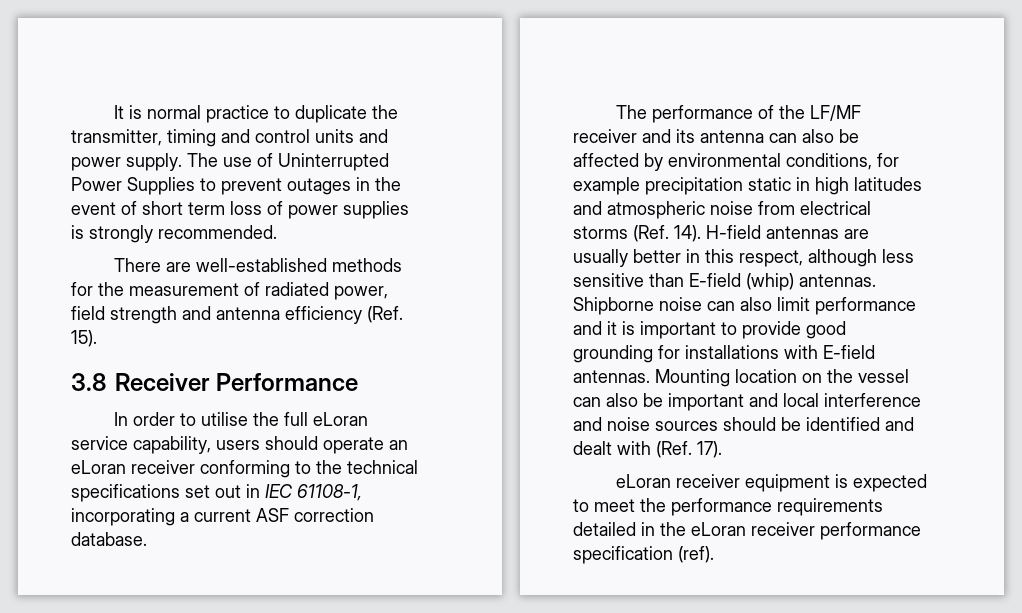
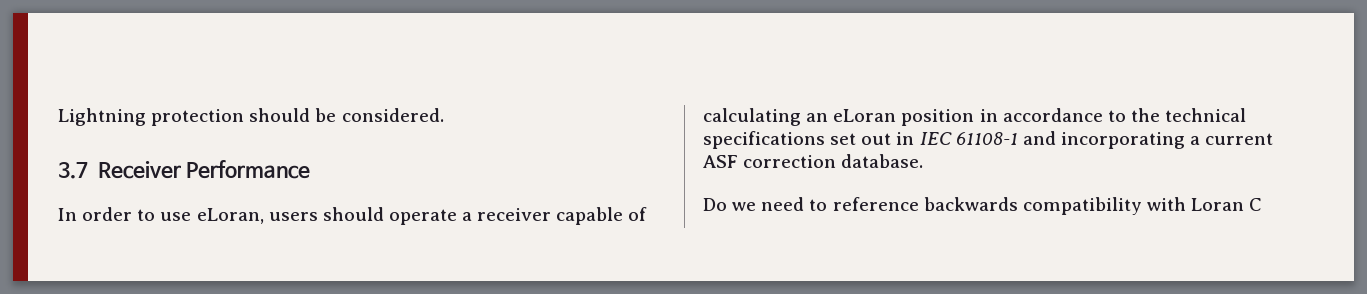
[113,105,398,123] [71,129,388,147] [71,153,389,171] [71,177,401,195] [71,201,409,219] [71,225,277,243] [113,258,402,272] [71,282,388,300] [71,306,403,324] [71,330,97,347] [71,373,106,391] It is normal practice to duplicate the transmitter, timing and control units and power supply. The use of Uninterrupted Power Supplies to prevent outages in the event of short term loss of power supplies is strongly recommended. // There are well-established methods for the measurement of radiated power, field strength and antenna efficiency (Ref. 15). // 3.8 -> [58,108,444,126] [58,162,88,179] Lightning protection should be considered. // 3.7
[200,412,368,426] [71,436,408,454] [71,460,290,478] utilise the full eLoran service capability, users should operate an eLoran receiver conforming -> [160,207,648,225] [703,108,1103,126] use eLoran, users should operate a receiver capable of calculating an eLoran position in accordance
[297,484,362,501] 61108-1, -> [955,131,1056,145] 61108-1 and
[615,105,861,123] [573,129,859,143] [573,153,899,171] [573,177,922,195] [573,201,871,219] [573,225,869,242] [573,249,914,267] [573,273,876,291] [573,297,916,315] [573,321,846,339] [573,345,875,363] [573,369,909,387] [573,393,921,411] [573,417,914,431] [573,441,722,458] [615,474,927,492] [573,498,883,516] [573,522,921,540] [573,546,714,564] The performance of the LF/MF receiver and its antenna can also be affected by environmental conditions, for example precipitation static in high latitudes and atmospheric noise from electrical storms (Ref. 14). H-field antennas are usually better in this respect, although less sensitive than E-field (whip) antennas. Shipborne noise can also limit performance and it is important to provide good grounding for installations with E-field antennas. Mounting location on the vessel can also be important and local interference and noise sources should be identified and dealt with (Ref. 17). // eLoran receiver equipment is expected to meet the performance requirements detailed in the eLoran receiver performance specification (ref). -> [703,197,1263,215] Do we need to reference backwards compatibility with Loran C

